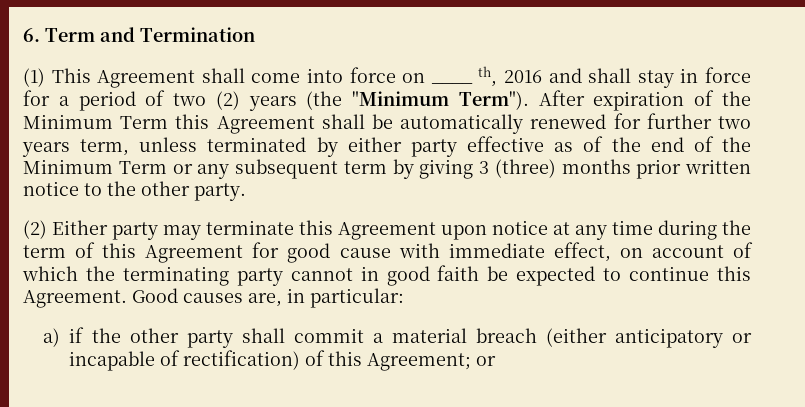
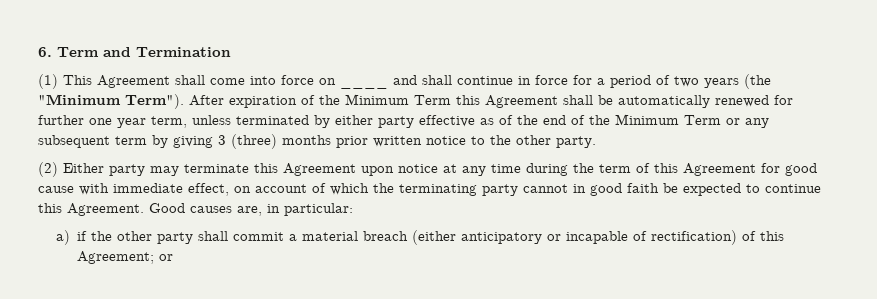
[478,66,543,87] th, 2016 -> (388, 87) none
[637,70,674,88] stay -> [457,76,513,85] continue
[215,91,240,110] (2) -> (699, 81) none
[718,116,751,129] [22,142,70,157] two years -> [89,118,146,128] one year

